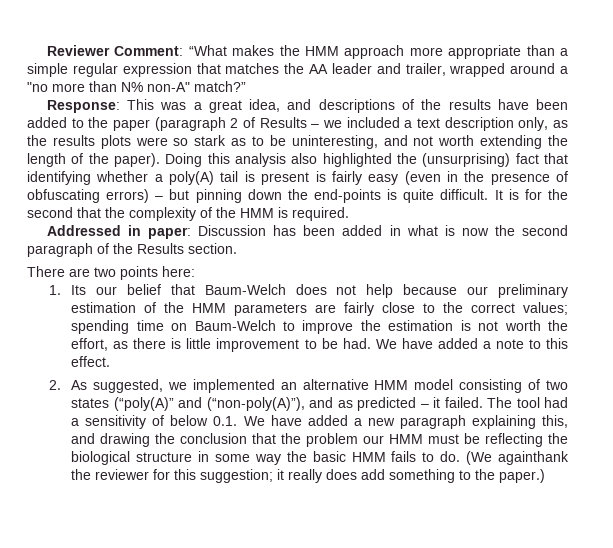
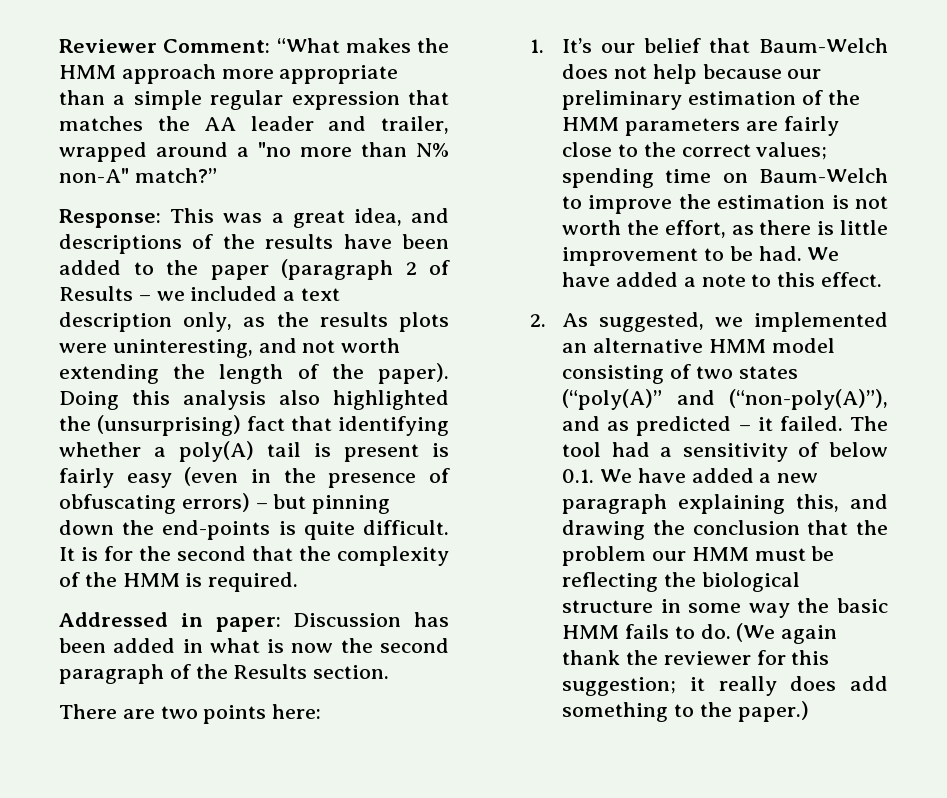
[173,135,286,146] so stark as to be -> (107, 348) none
[71,285,87,295] Its -> [562,38,593,53] It’s
[498,451,569,465] againthank -> [781,625,838,644] [562,650,621,665] again thank

